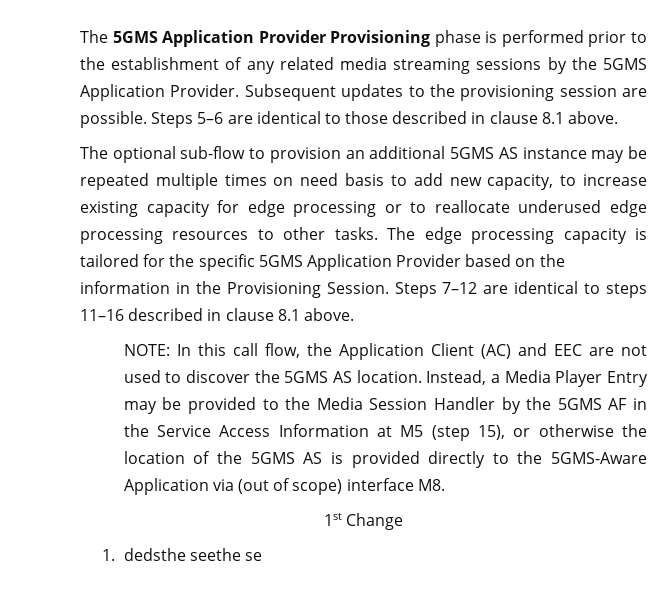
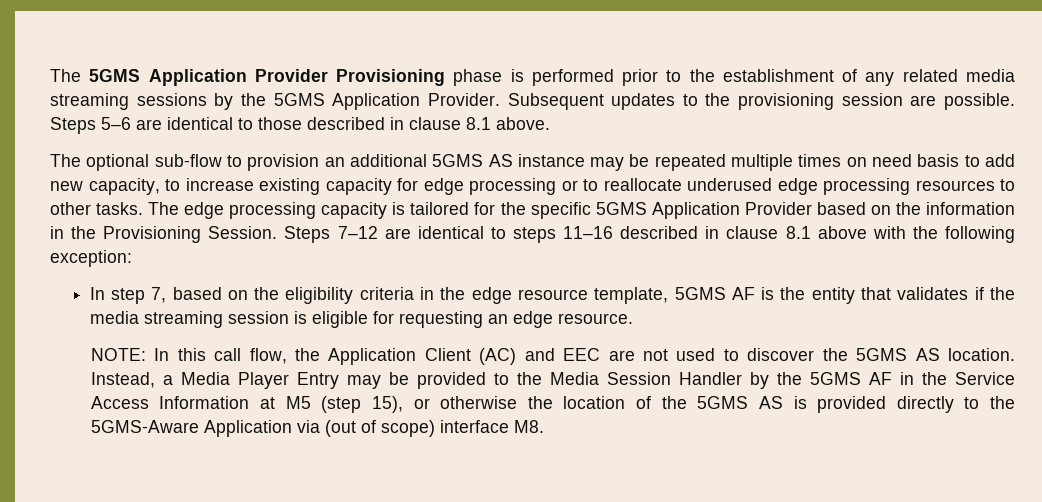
[303,308,354,321] above. -> [817,226,1015,243] [50,250,132,267] [89,287,1016,304] [89,311,633,328] above with the following exception: // In step 7, based on the eligibility criteria in the edge resource template, 5GMS AF is the entity that validates if the media streaming session is eligible for requesting an edge resource.
[323,513,404,530] [101,548,263,561] // 1st Change // 1. dedsthe seethe se -> (544, 426) none

